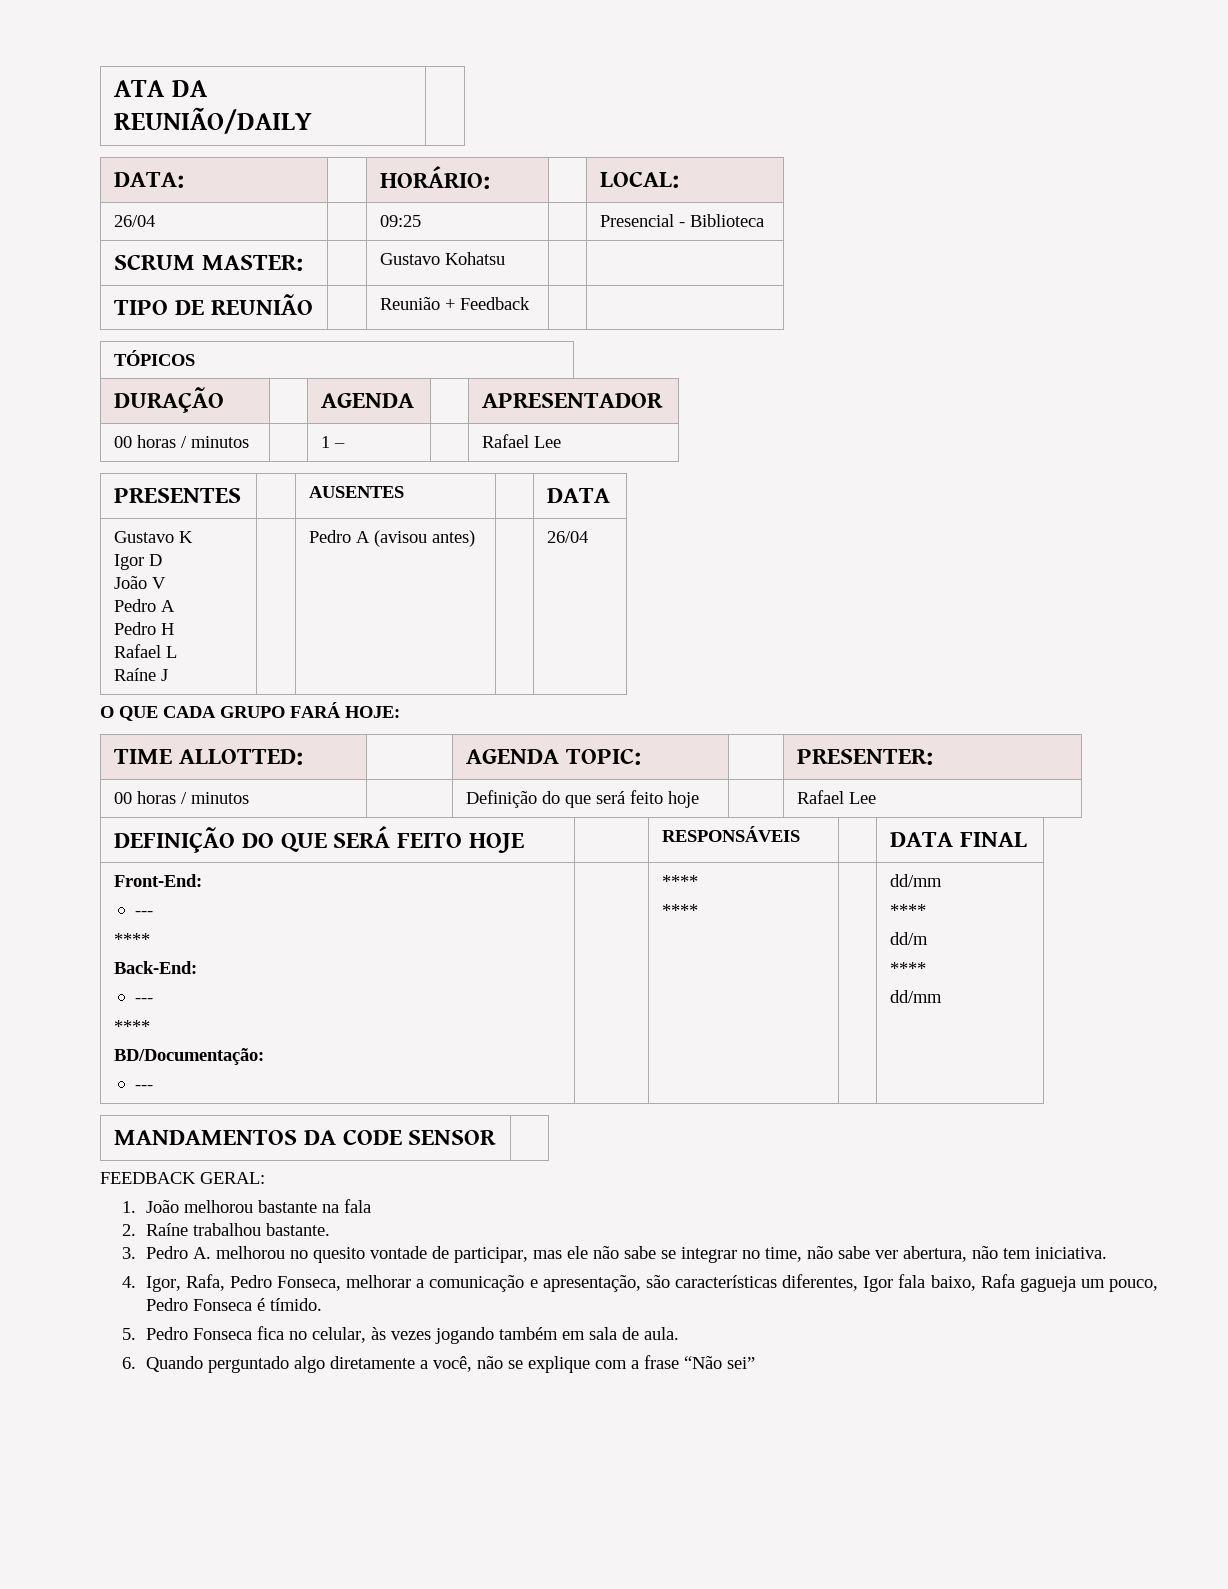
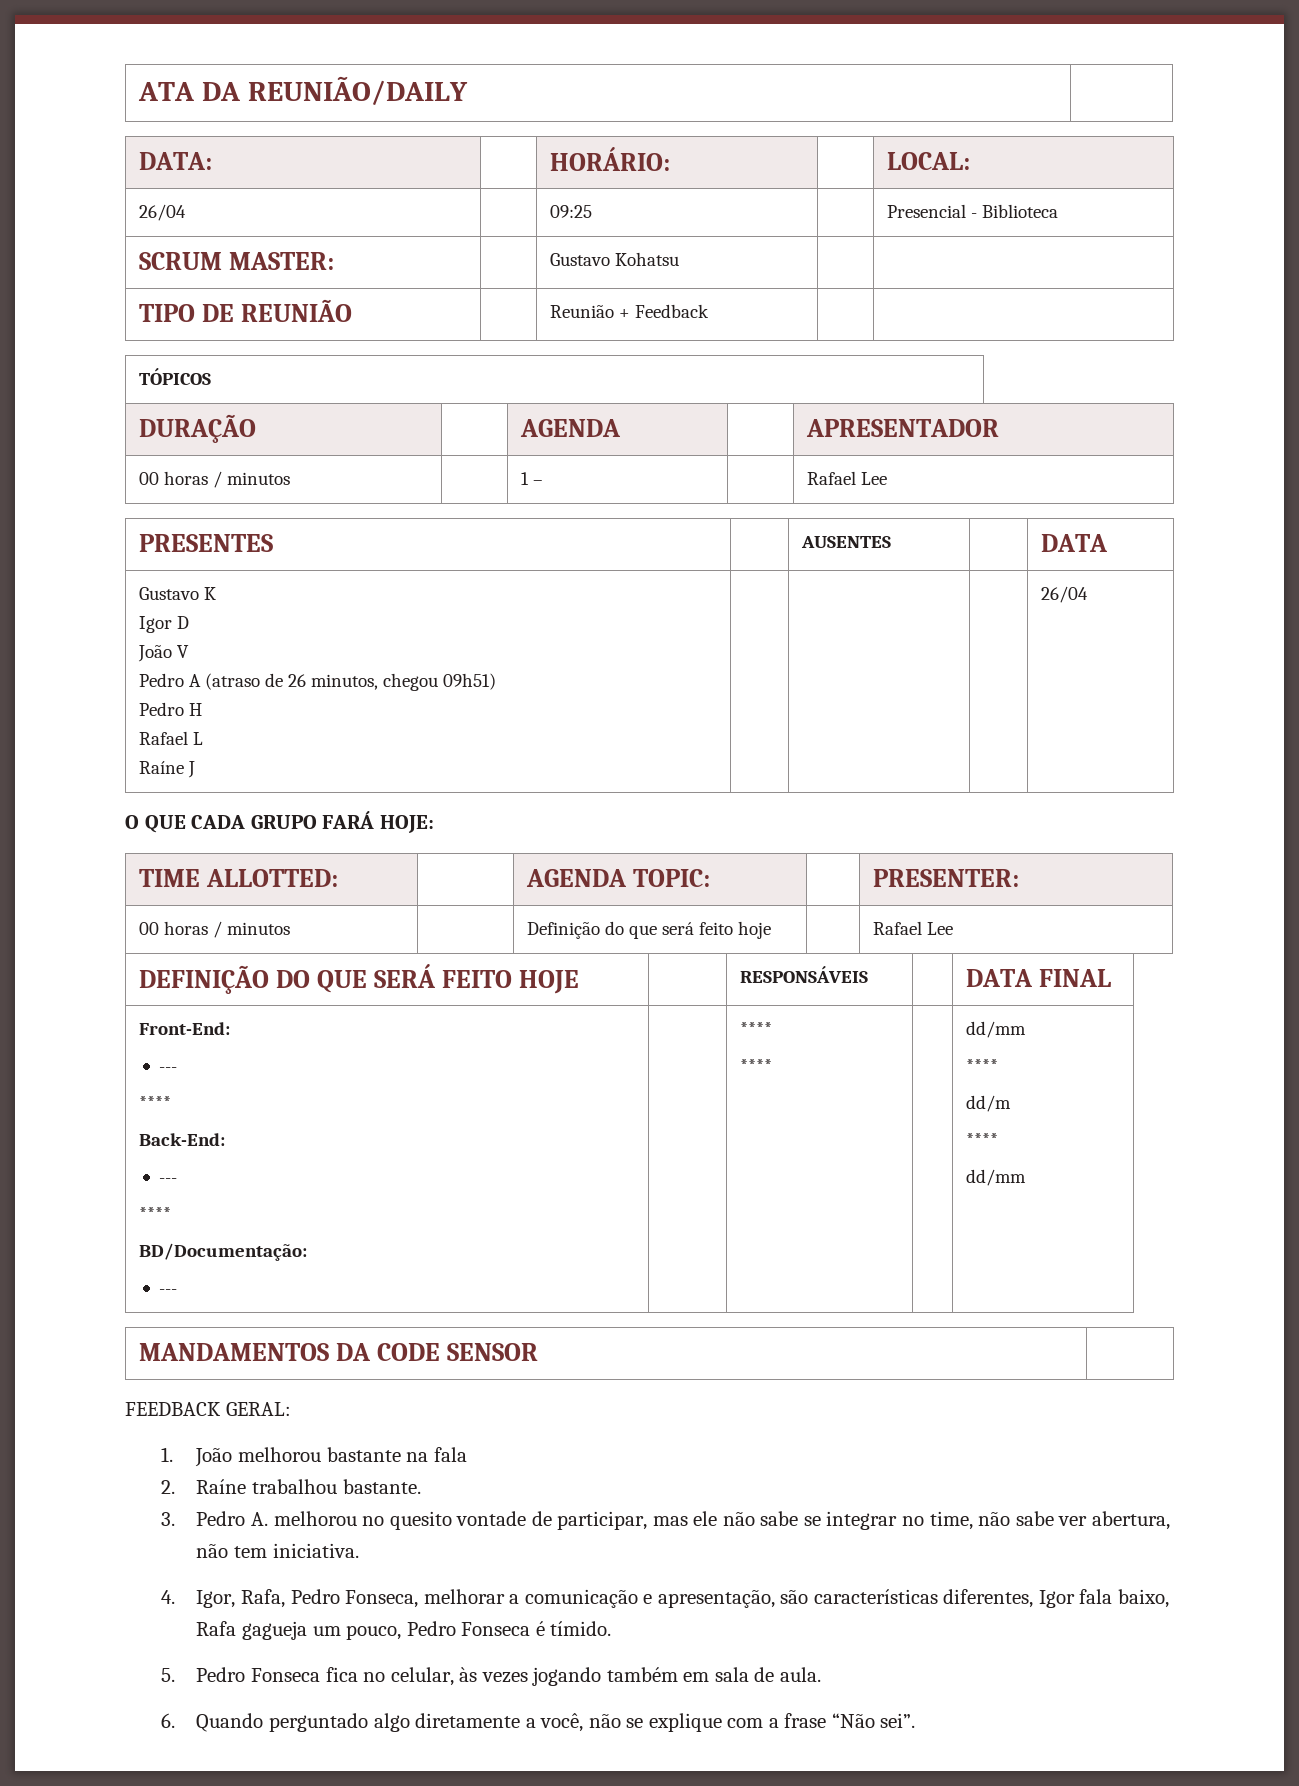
(176, 606) none -> [205,673,497,691] (atraso de 26 minutos, chegou 09h51)
[309,530,476,547] Pedro A (avisou antes) -> (196, 769) none
[726,1357,755,1369] sei” -> [880,1713,916,1728] sei”.

